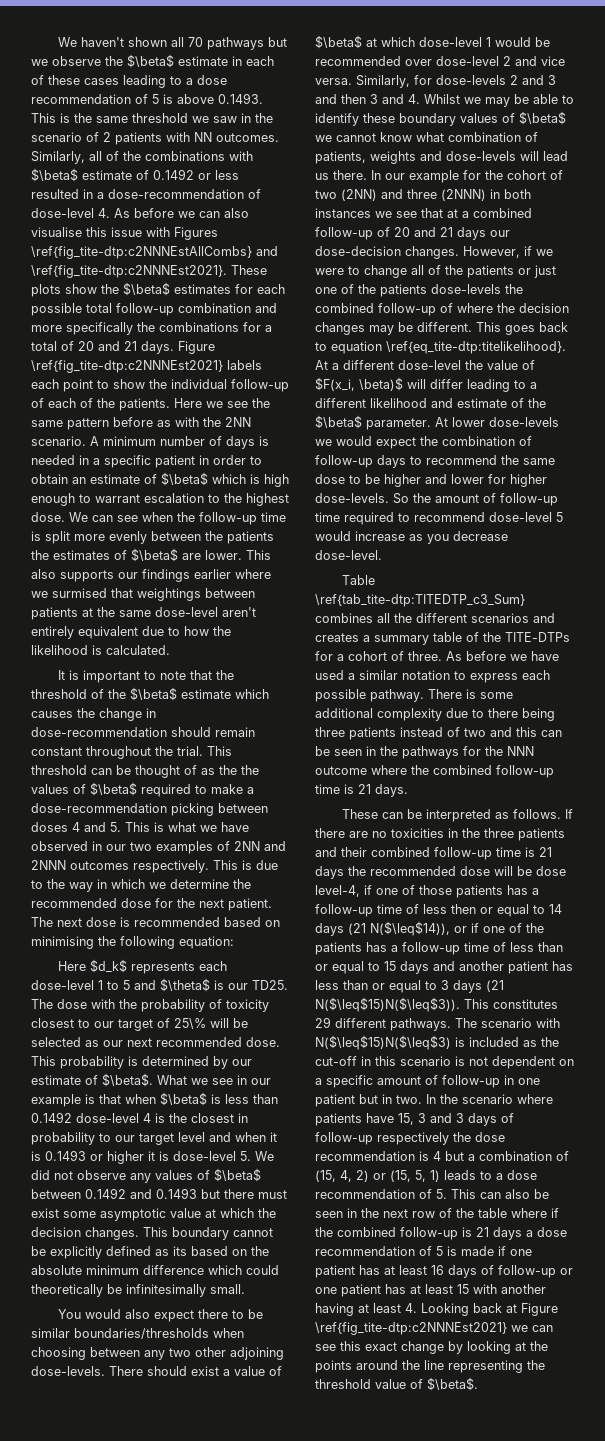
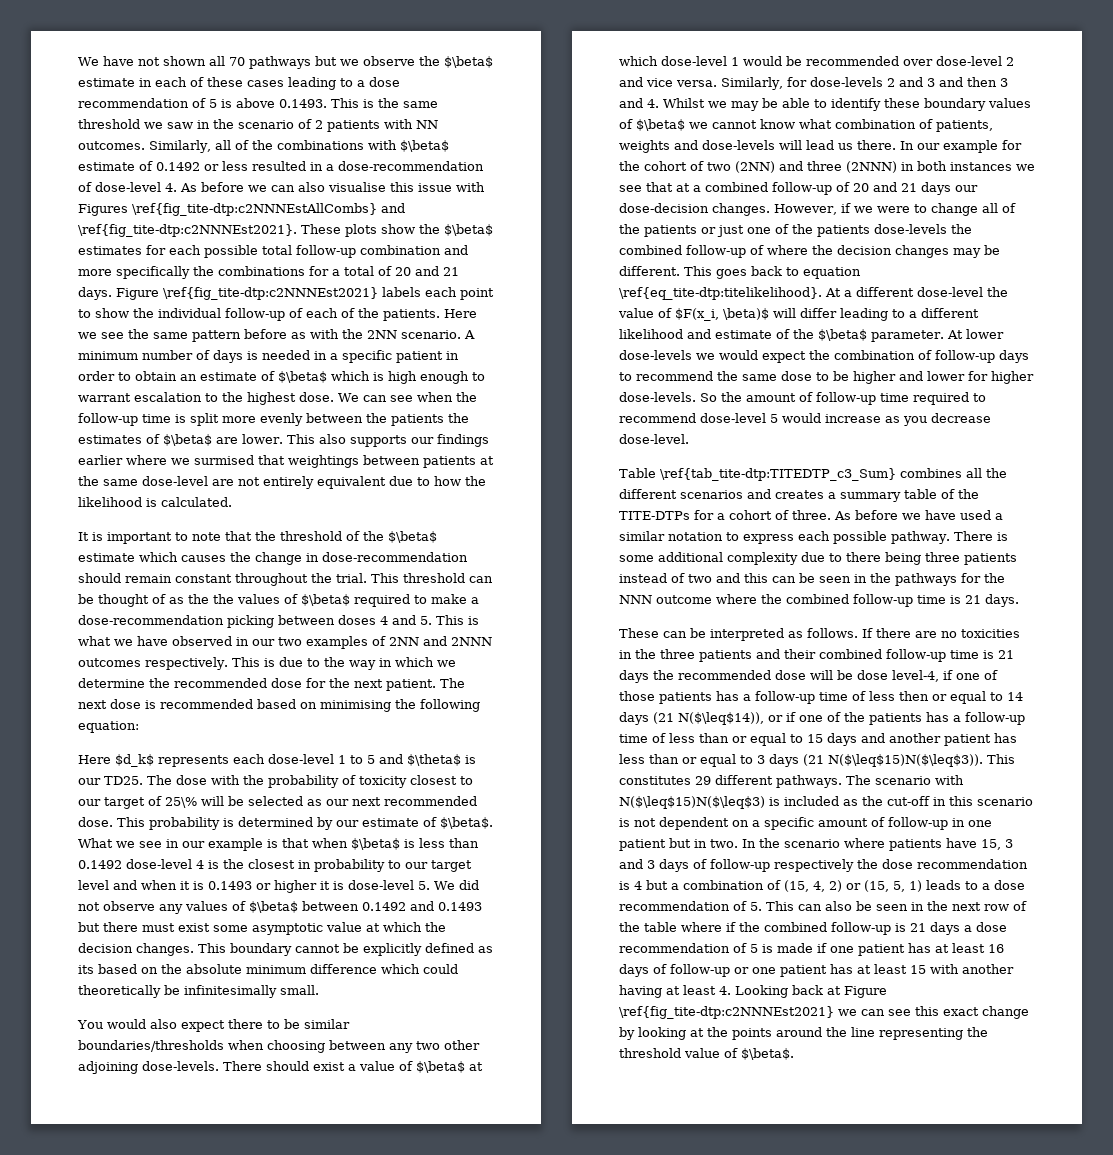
[57,37,124,47] We haven't -> [78,56,160,66] We have not
[222,607,256,617] aren't -> [212,477,260,486] are not

